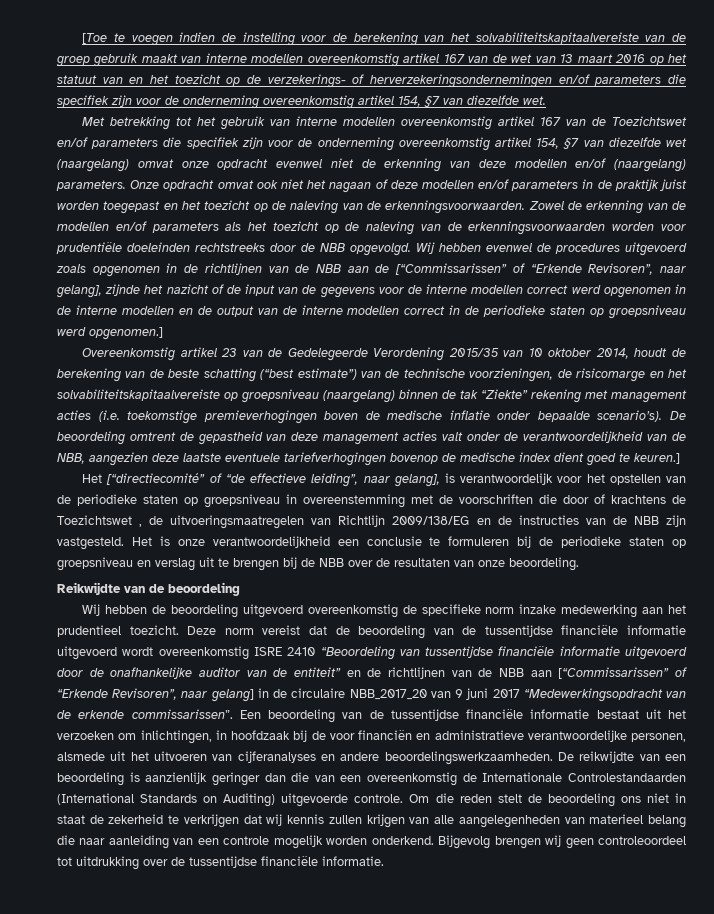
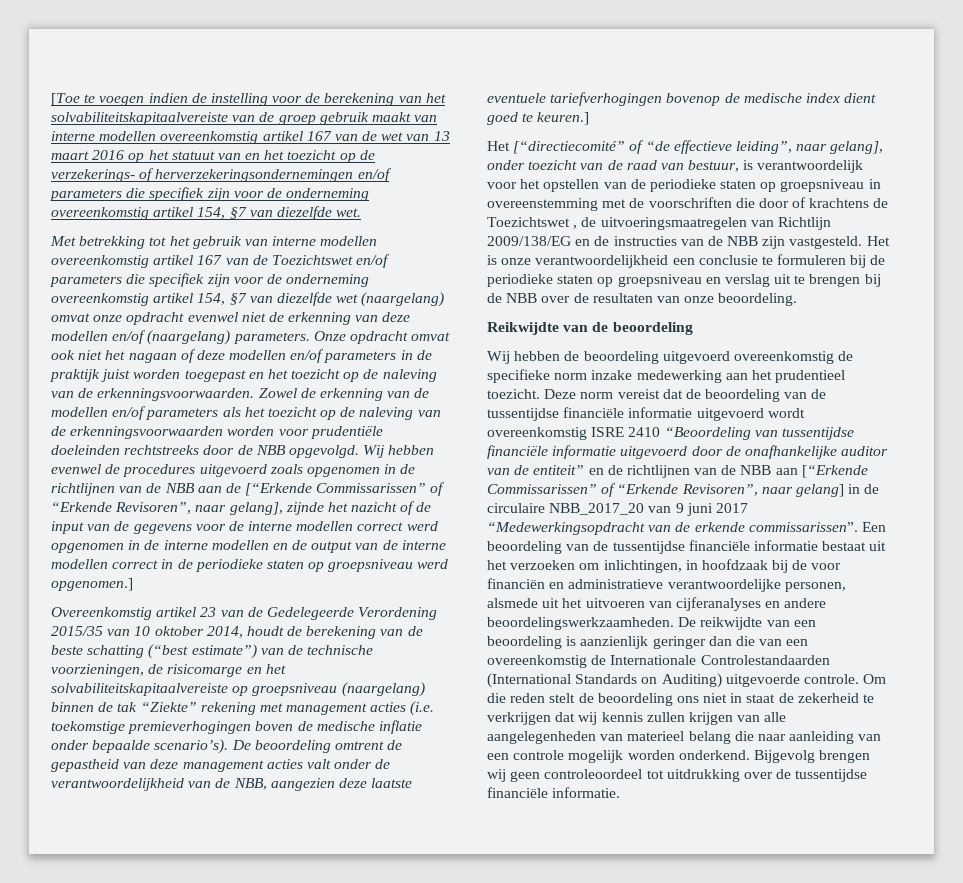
[395,263,508,275] [“Commissarissen” -> [245,483,427,496] [“Erkende Commissarissen”
(440, 480) none -> [487,160,740,172] onder toezicht van de raad van bestuur,
[558,667,670,679] [“Commissarissen” -> [801,465,868,478] [487,484,597,494] [“Erkende Commissarissen”

